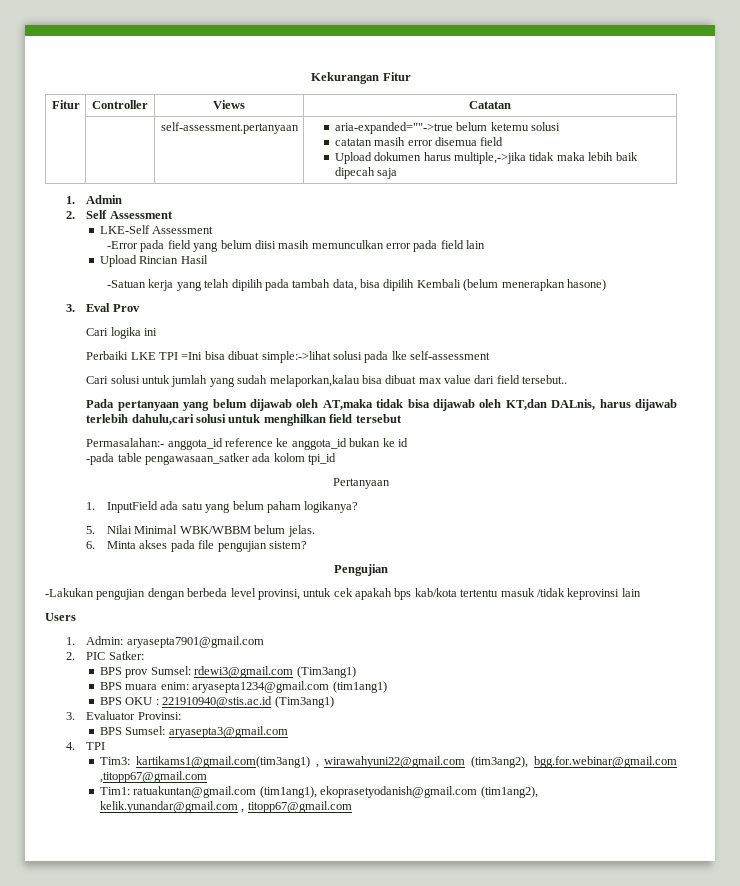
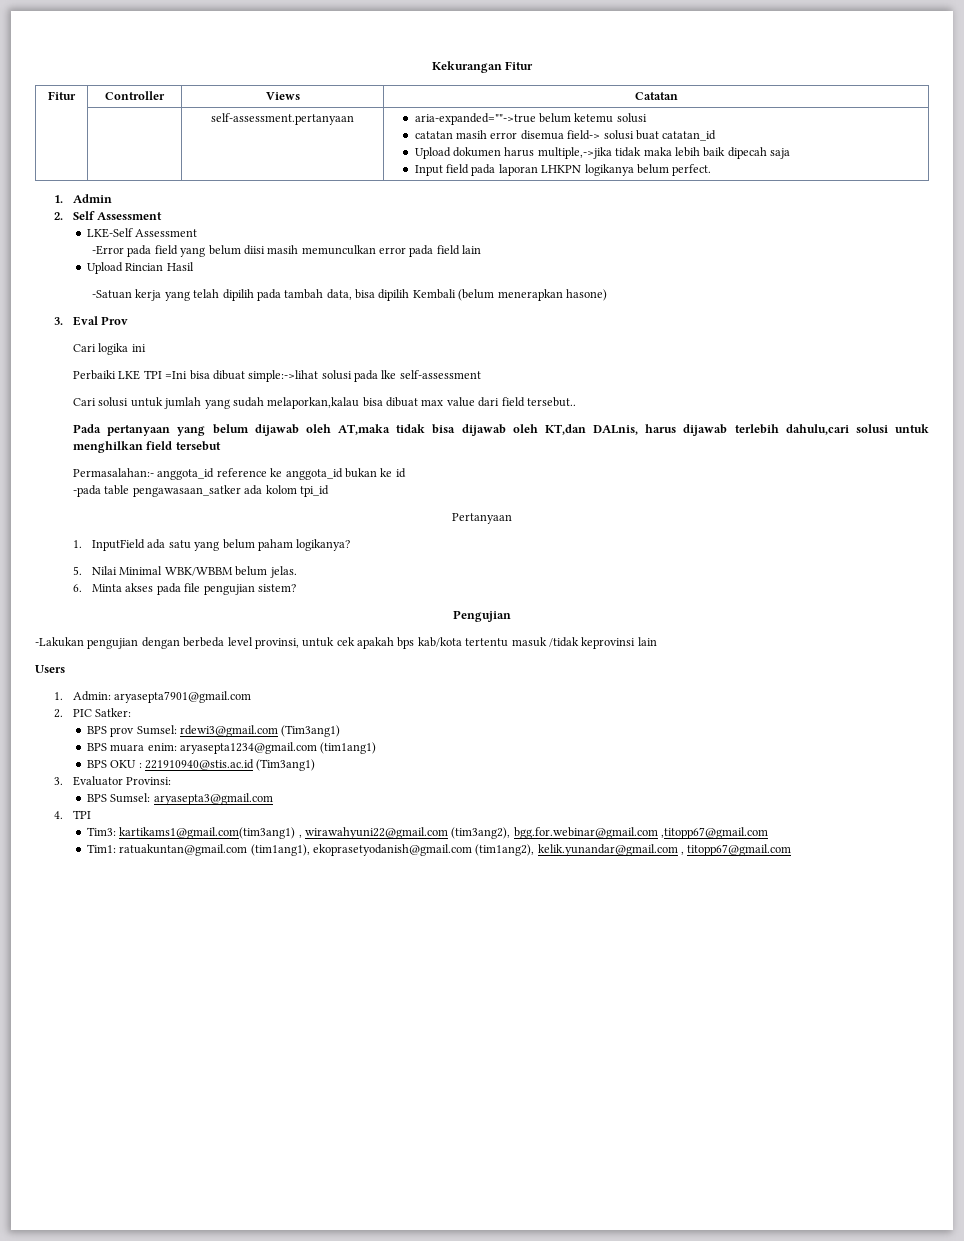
[480,137,504,146] field -> [567,130,717,141] field-> solusi buat catatan_id
(398, 173) none -> [414,164,712,176] // Input field pada laporan LHKPN logikanya belum perfect.

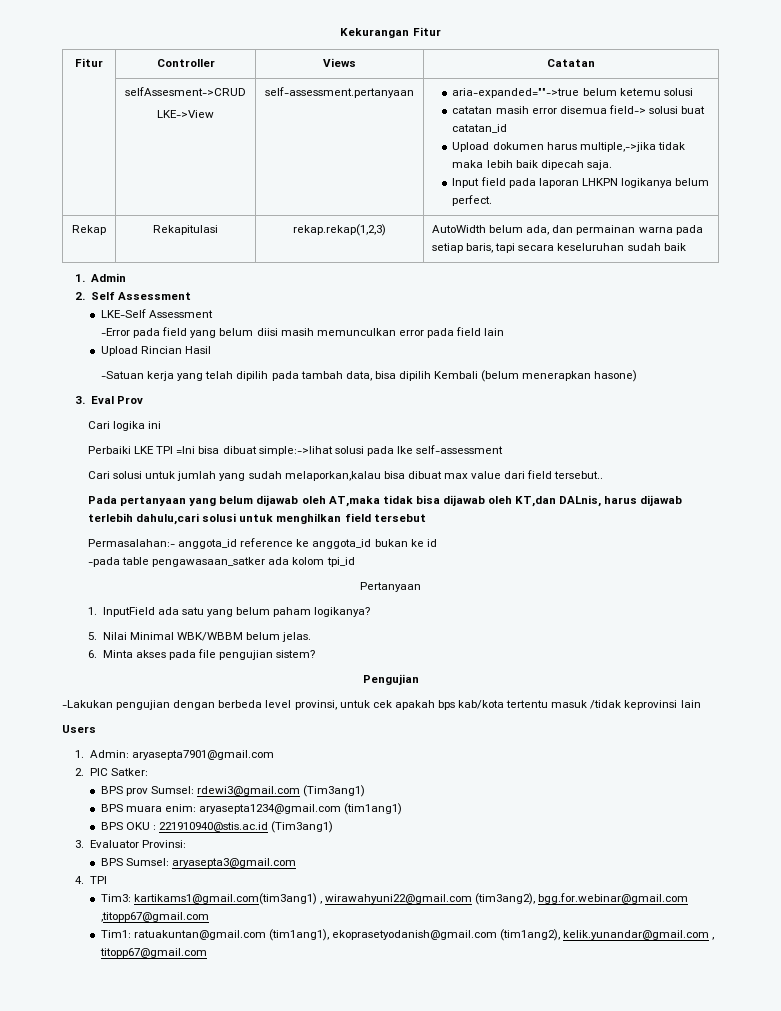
(678, 96) none -> [125,87,246,96] [157,110,214,118] selfAssesment->CRUD // LKE->View
[770,148,791,159] saja -> [586,160,612,170] saja.
(712, 170) none -> [72,225,106,235] [153,225,218,235] [293,224,386,236] [432,225,703,235] [432,243,686,253] // Rekap | Rekapitulasi | rekap.rekap(1,2,3) | AutoWidth belum ada, dan permainan warna pada setiap baris, tapi secara keseluruhan sudah baik

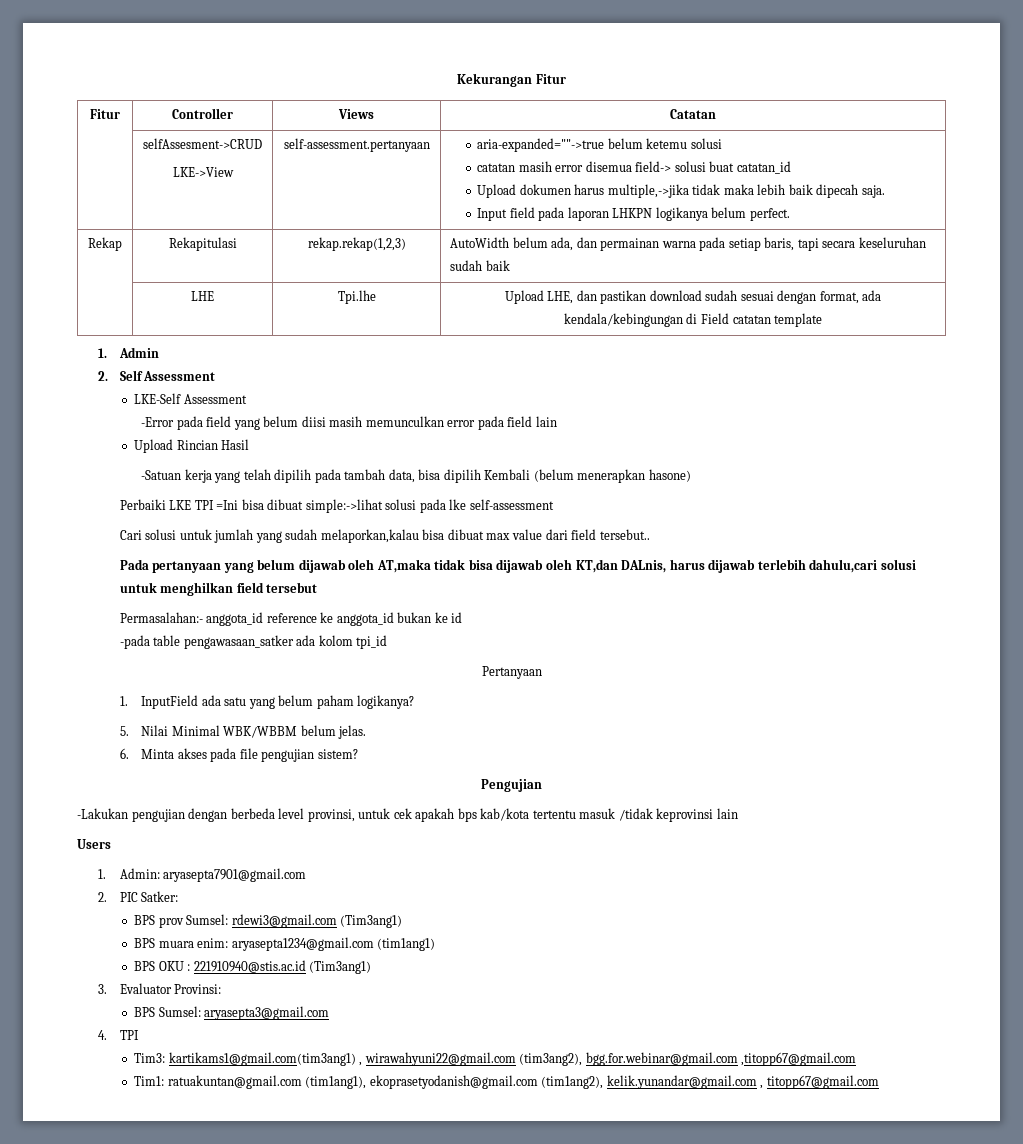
(686, 247) none -> [191,291,214,301] [337,290,376,304] [504,290,882,304] [563,313,823,327] // | LHE | Tpi.lhe | Upload LHE, dan pastikan download sudah sesuai dengan format, ada kendala/kebingungan di Field catatan template
[74,396,143,404] [87,421,162,431] // 3. Eval Prov // Cari logika ini -> (691, 475) none

